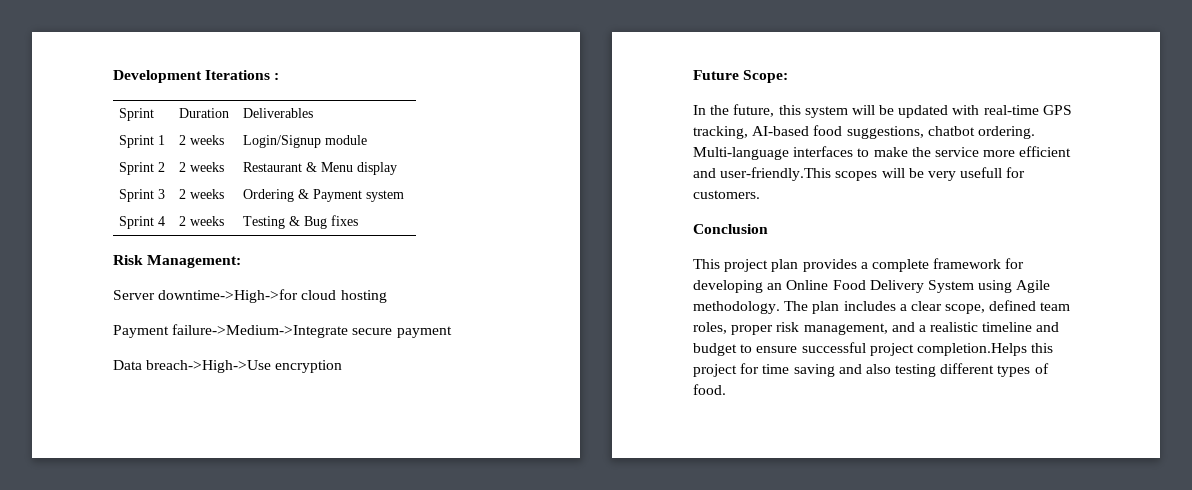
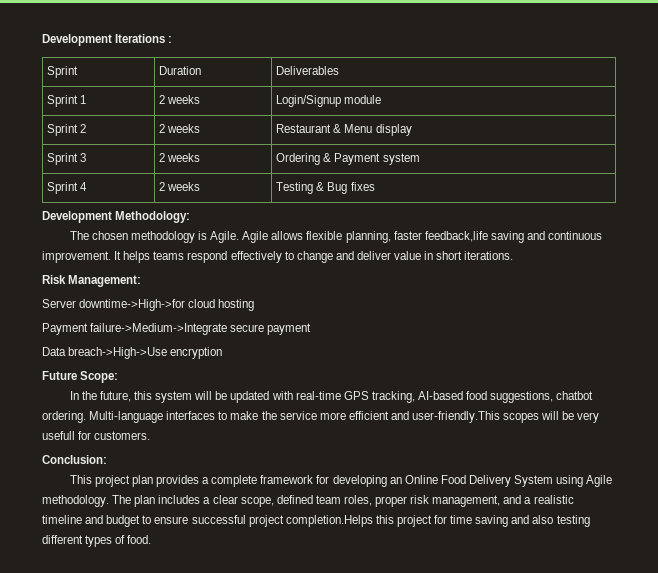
(359, 220) none -> [42,211,191,223] [69,231,603,243] [42,251,514,263] // Development Methodology: // The chosen methodology is Agile. Agile allows flexible planning, faster feedback,life saving and continuous improvement. It helps teams respond effectively to change and deliver value in short iterations.
[693,224,768,234] Conclusion -> [42,455,107,464] Conclusion:

